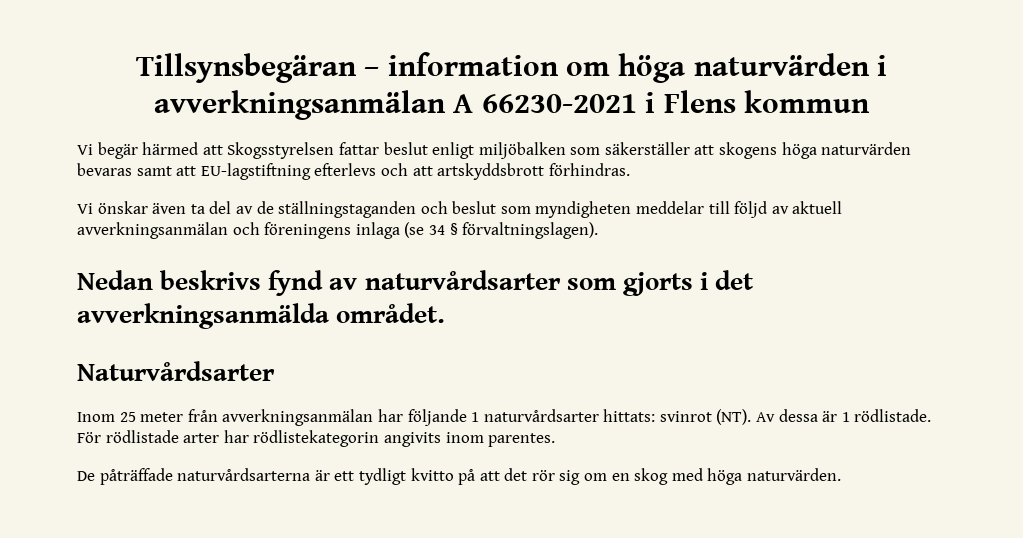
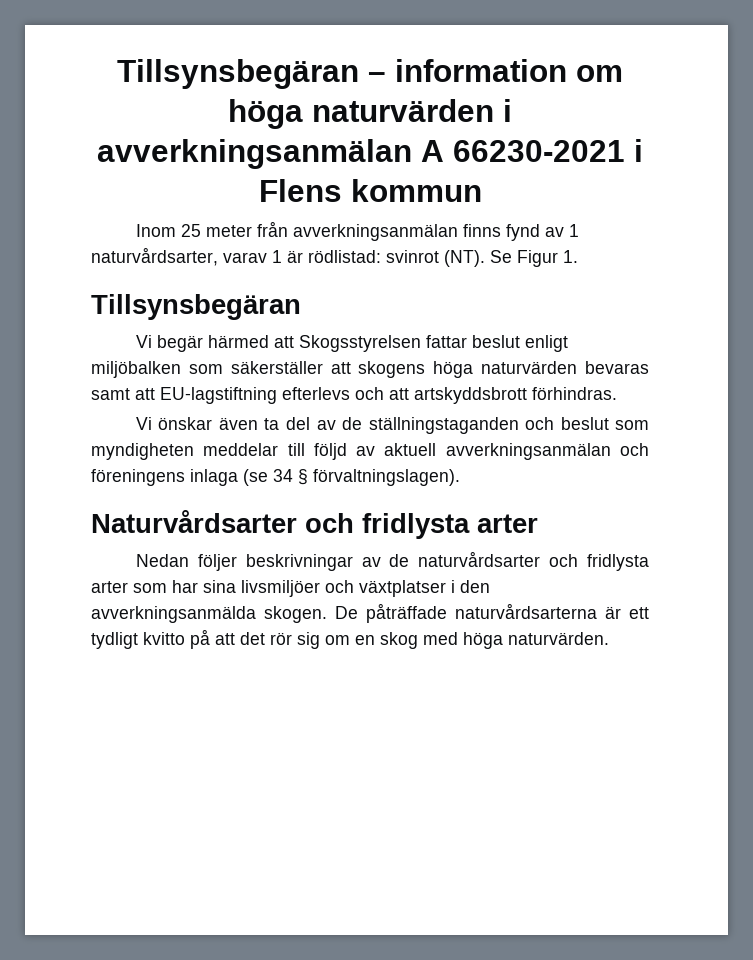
(870, 101) none -> [135,221,579,241] [91,247,578,267] [91,294,301,320] // Inom 25 meter från avverkningsanmälan finns fynd av 1 naturvårdsarter, varav 1 är rödlistad: svinrot (NT). Se Figur 1. // Tillsynsbegäran
[77,270,754,296] [77,303,446,329] [77,361,275,381] [77,409,932,426] [77,430,556,447] Nedan beskrivs fynd av naturvårdsarter som gjorts i det avverkningsanmälda området. // Naturvårdsarter // Inom 25 meter från avverkningsanmälan har följande 1 naturvårdsarter hittats: svinrot (NT). Av dessa är 1 rödlistade. För rödlistade arter har rödlistekategorin angivits inom parentes. // -> [91,510,538,539] [135,551,649,571] [91,580,490,597] [91,606,327,623] Naturvårdsarter och fridlysta arter // Nedan följer beskrivningar av de naturvårdsarter och fridlysta arter som har sina livsmiljöer och växtplatser i den avverkningsanmälda skogen.

